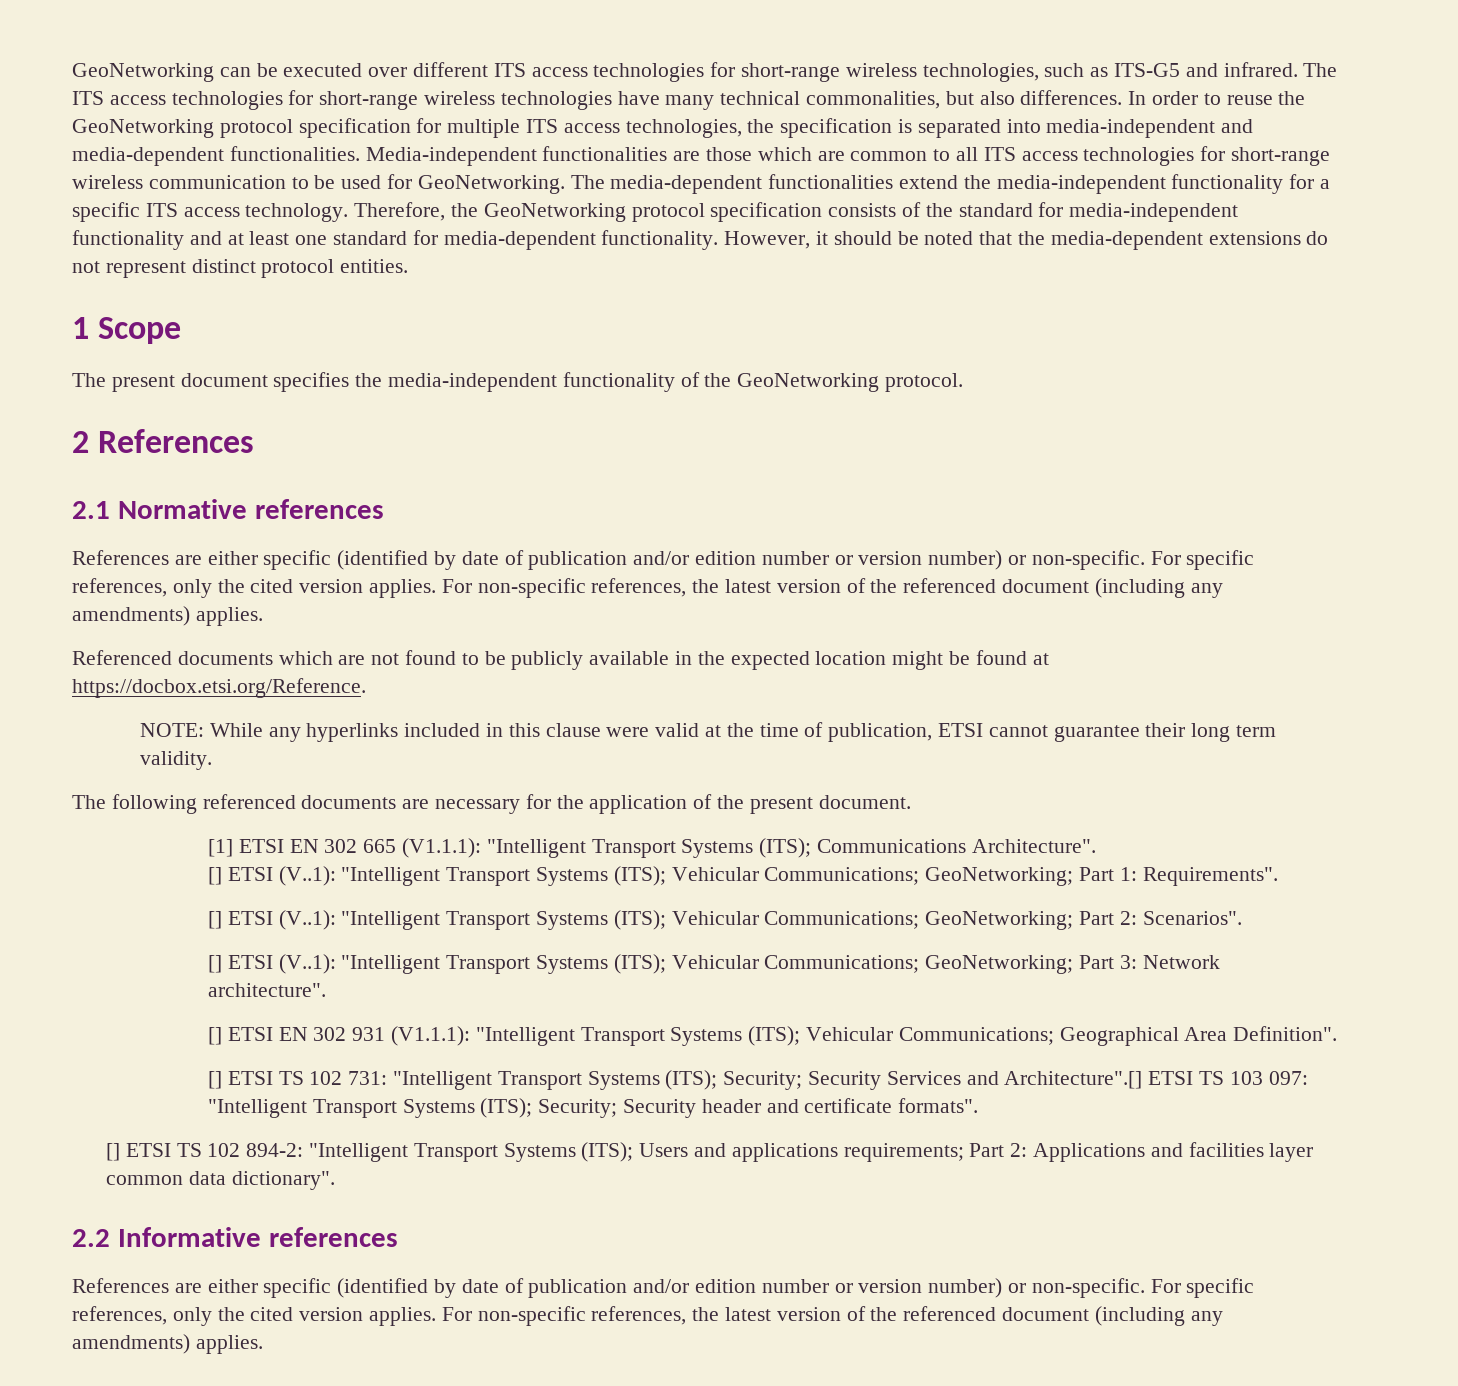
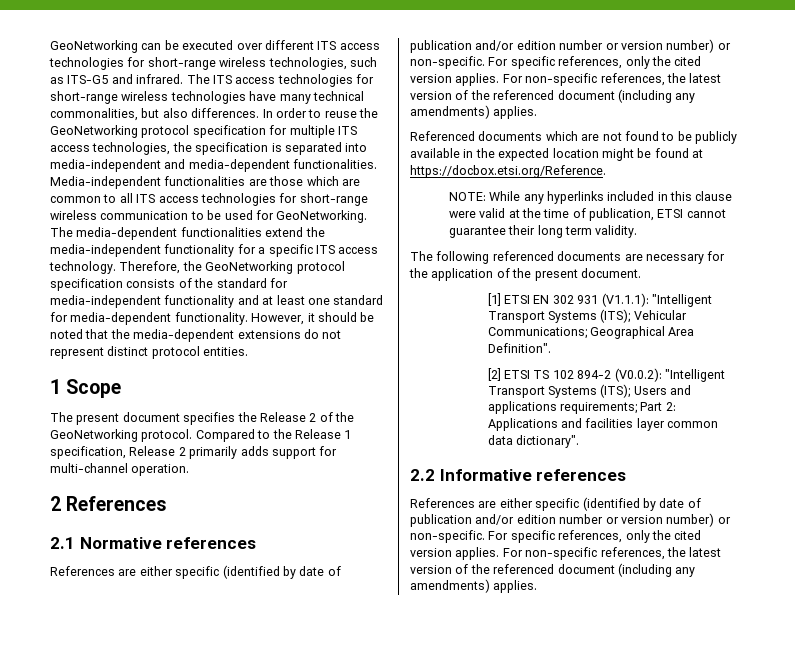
[388,372,675,392] media-independent functionality -> [259,412,317,422] Release 2
(964, 382) none -> [195,429,352,442] [50,446,338,459] [50,463,190,476] Compared to the Release 1 specification, Release 2 primarily adds support for multi-channel operation.
[363,838,1096,858] [207,866,1278,886] [207,910,1242,930] [207,954,1220,974] [207,983,326,997] [207,1027,347,1045] 665 (V1.1.1): "Intelligent Transport Systems (ITS); Communications Architecture". // [] ETSI (V..1): "Intelligent Transport Systems (ITS); Vehicular Communications; GeoNetworking; Part 1: Requirements". // [] ETSI (V..1): "Intelligent Transport Systems (ITS); Vehicular Communications; GeoNetworking; Part 2: Scenarios". // [] ETSI (V..1): "Intelligent Transport Systems (ITS); Vehicular Communications; GeoNetworking; Part 3: Network architecture". // [] ETSI EN 302 -> (574, 299) none
[207,1070,1308,1090] [207,1098,979,1118] [105,1143,304,1161] [] ETSI TS 102 731: "Intelligent Transport Systems (ITS); Security; Security Services and Architecture".[] ETSI TS 103 097: "Intelligent Transport Systems (ITS); Security; Security header and certificate formats". // [] ETSI TS 102 894-2: -> [487,368,662,382] [2] ETSI TS 102 894-2 (V0.0.2):

